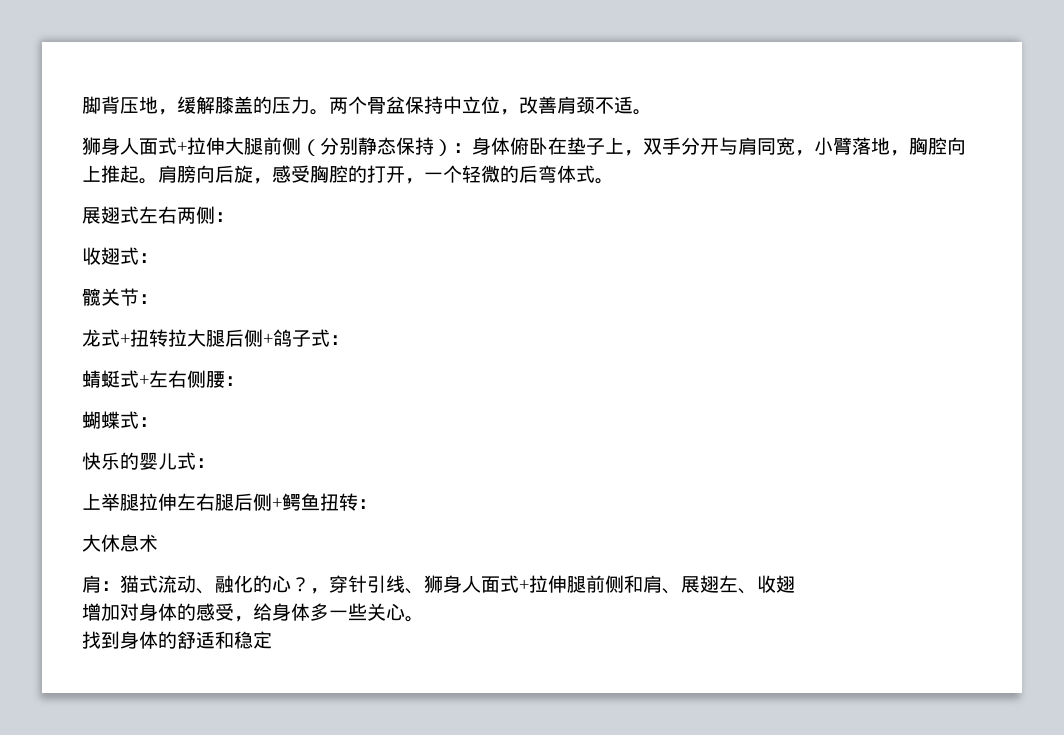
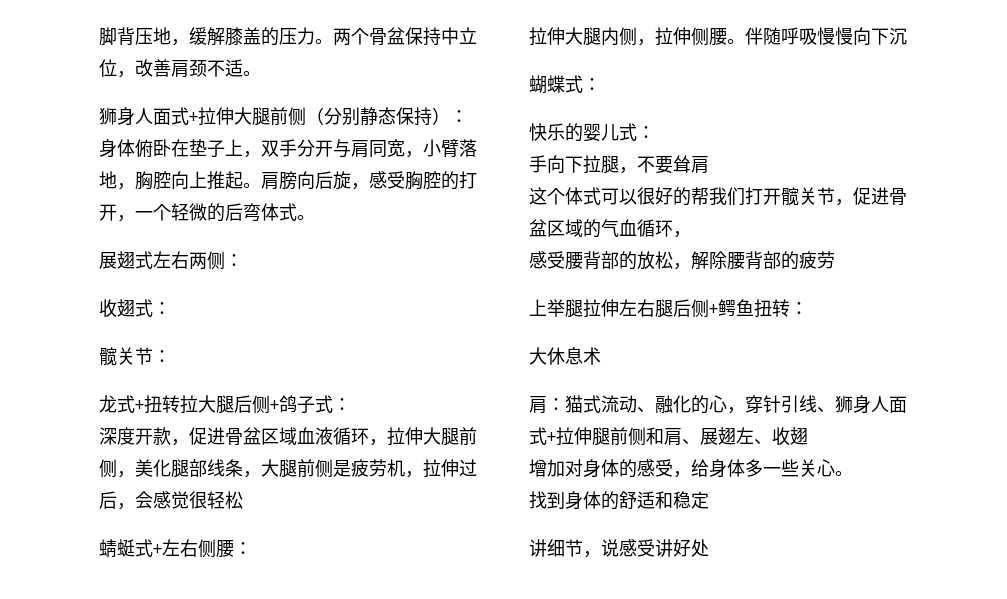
(349, 340) none -> [99,427,477,446] [99,459,477,478] [99,491,243,510] // 深度开款，促进骨盆区域血液循环，拉伸大腿前侧，美化腿部线条，大腿前侧是疲劳机，拉伸过后，会感觉很轻松
(244, 381) none -> [529,27,907,46] // 拉伸大腿内侧，拉伸侧腰。伴随呼吸慢慢向下沉
(215, 463) none -> [529,155,709,174] [529,187,907,206] [529,219,691,238] [529,251,835,270] // 手向下拉腿，不要耸肩 // 这个体式可以很好的帮我们打开髋关节，促进骨盆区域的气血循环， // 感受腰背部的放松，解除腰背部的疲劳
[291,577,310,592] ？ -> (727, 404) none
(272, 640) none -> [529,539,709,558] // 讲细节，说感受讲好处

